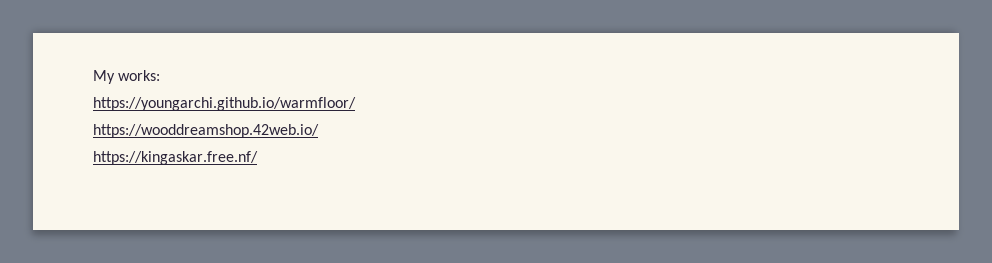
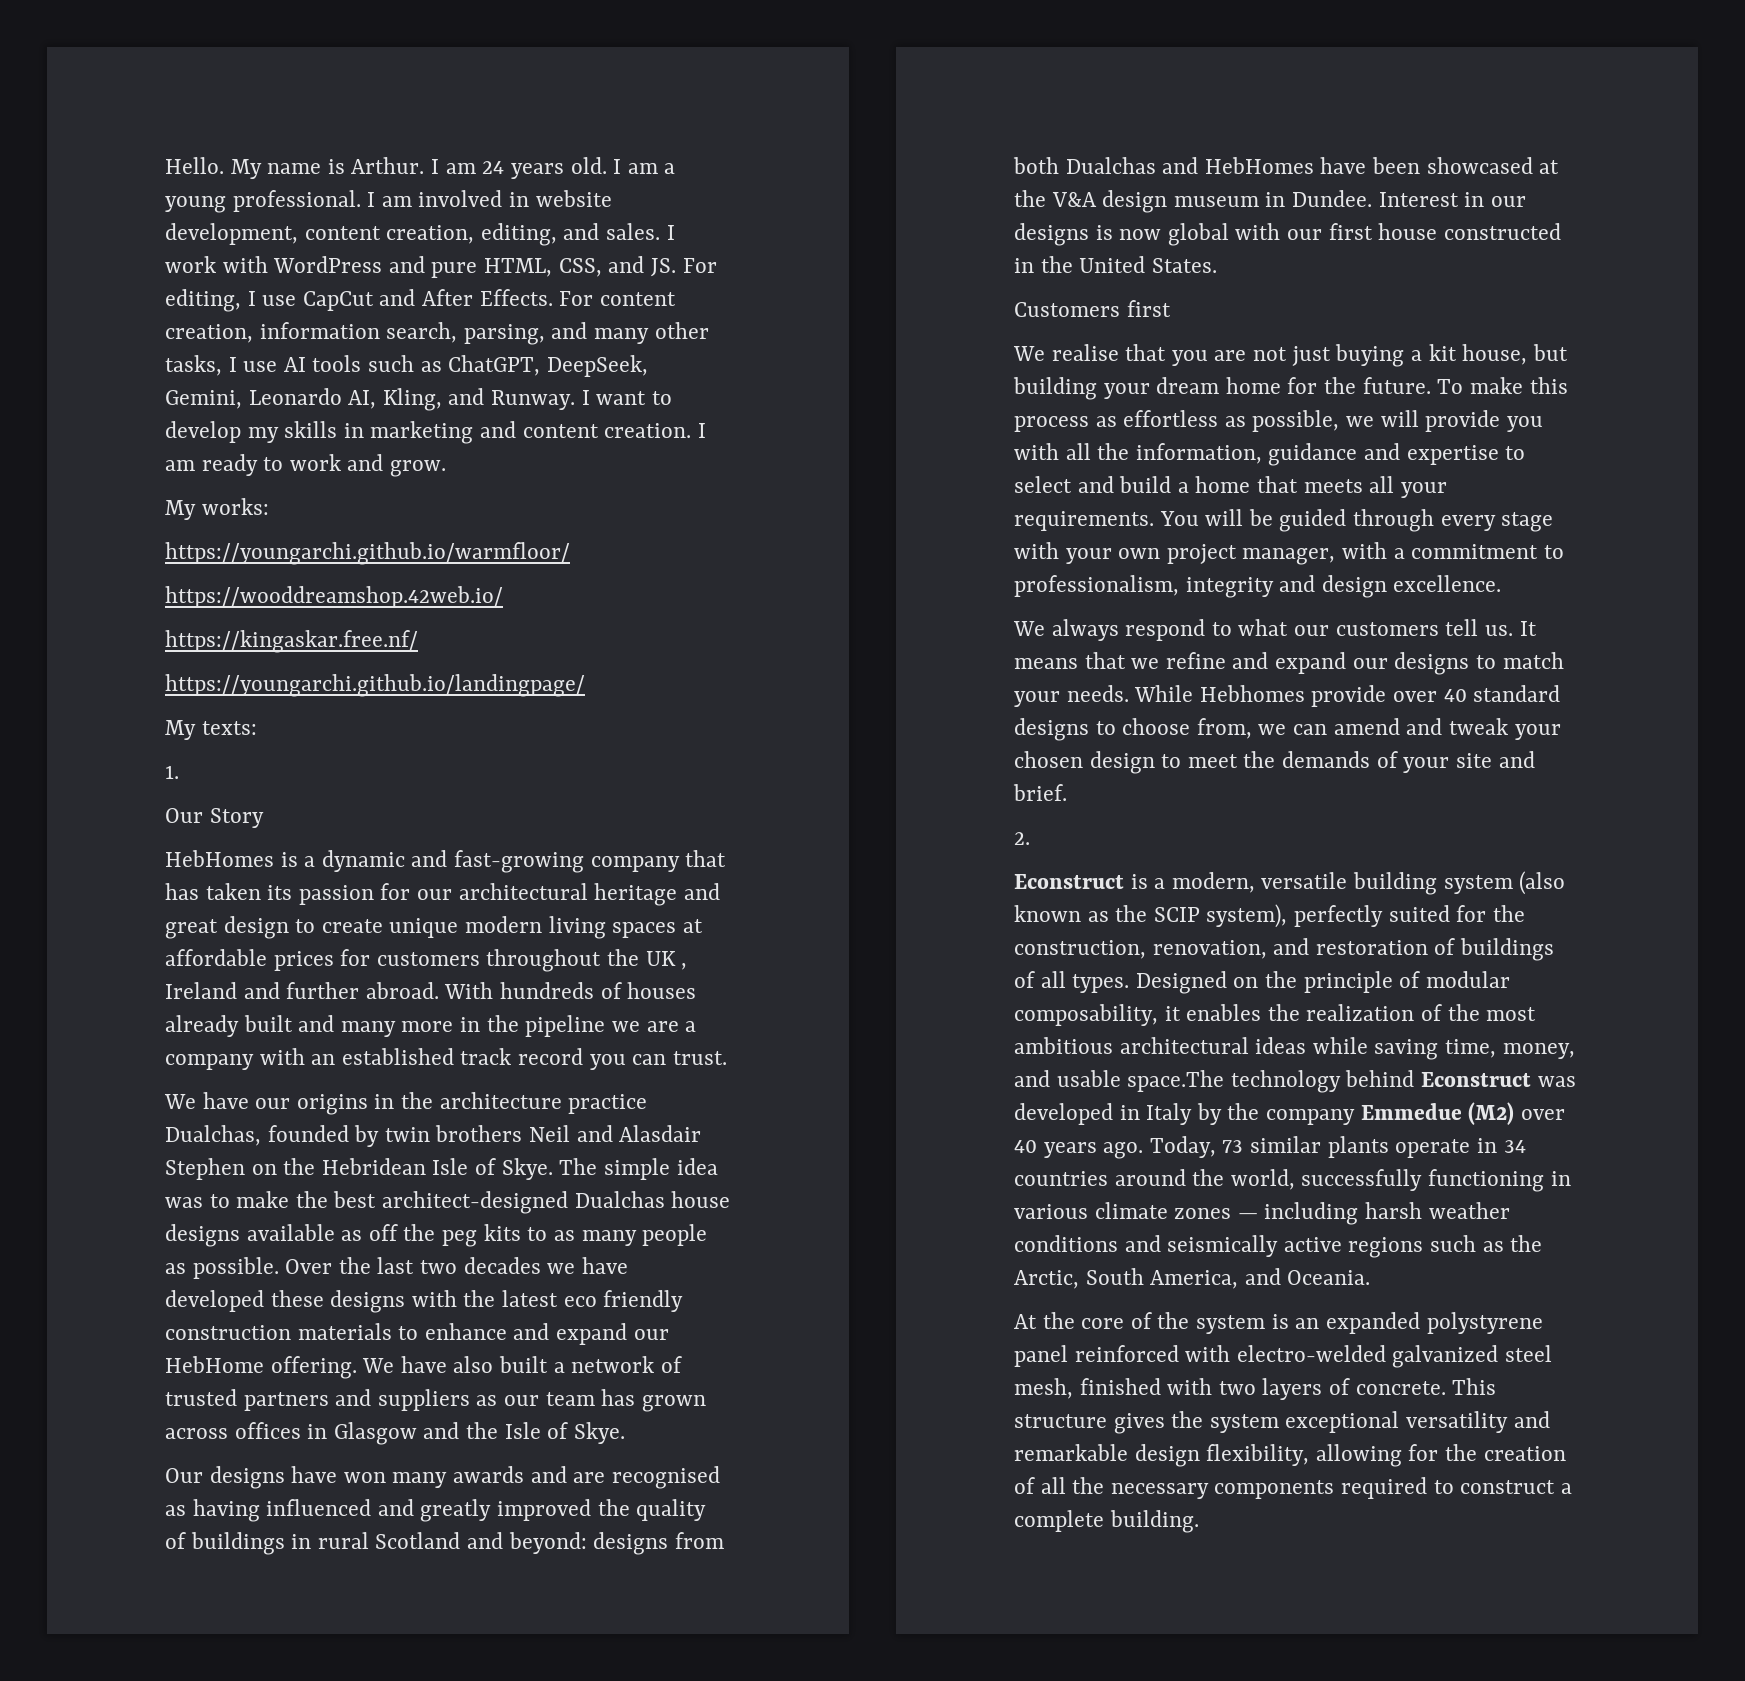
(93, 77) none -> [165,157,676,179] [165,190,612,213] [165,223,675,246] [165,256,717,278] [165,289,676,312] [165,322,709,345] [165,355,648,377] [165,388,672,411] [165,421,706,444] [165,454,447,477] Hello. My name is Arthur. I am 24 years old. I am a young professional. I am involved in website development, content creation, editing, and sales. I work with WordPress and pure HTML, CSS, and JS. For editing, I use CapCut and After Effects. For content creation, information search, parsing, and many other tasks, I use AI tools such as ChatGPT, DeepSeek, Gemini, Leonardo AI, Kling, and Runway. I want to develop my skills in marketing and content creation. I am ready to work and grow. //
(258, 158) none -> [165,674,585,697] [165,720,257,740] [165,765,179,779] [165,808,264,828] [165,850,727,873] [165,883,720,906] [165,916,703,939] [165,949,688,972] [165,982,697,999] [165,1015,697,1037] [165,1048,727,1070] [164,1092,648,1115] [165,1125,702,1147] [165,1158,718,1180] [165,1191,731,1214] [165,1224,708,1247] [165,1257,628,1279] [165,1290,684,1313] [165,1323,669,1345] [165,1356,682,1379] [165,1389,706,1412] [165,1422,625,1445] [165,1466,720,1489] [165,1499,707,1522] [165,1532,724,1555] [1013,157,1560,174] [1014,190,1526,213] [1014,223,1561,246] [1014,256,1217,273] [1014,300,1171,317] [1013,344,1568,367] [1013,377,1568,400] [1014,410,1543,432] [1014,443,1526,466] [1014,476,1447,498] [1014,509,1554,532] [1014,542,1564,565] [1014,575,1502,598] [1013,619,1537,641] [1014,652,1564,675] [1014,685,1561,707] [1014,718,1561,741] [1014,751,1535,774] [1013,784,1067,801] [1014,832,1030,845] [1014,871,1566,895] [1014,904,1525,928] [1014,938,1555,961] [1014,971,1510,994] [1014,1004,1537,1026] [1014,1037,1575,1060] [1014,1070,1576,1093] [1014,1102,1565,1125] [1014,1136,1526,1159] [1014,1169,1571,1192] [1014,1202,1510,1225] [1014,1235,1543,1258] [1014,1268,1371,1289] [1014,1312,1543,1334] [1014,1345,1553,1368] [1014,1378,1497,1400] [1014,1411,1550,1434] [1014,1444,1566,1467] [1014,1477,1572,1499] [1014,1510,1199,1533] // https://youngarchi.github.io/landingpage/ // My texts: // 1. // Our Story // HebHomes is a dynamic and fast-growing company that has taken its passion for our architectural heritage and great design to create unique modern living spaces at affordable prices for customers throughout the UK , Ireland and further abroad. With hundreds of houses already built and many more in the pipeline we are a company with an established track record you can trust. // We have our origins in the architecture practice Dualchas, founded by twin brothers Neil and Alasdair Stephen on the Hebridean Isle of Skye. The simple idea was to make the best architect-designed Dualchas house designs available as off the peg kits to as many people as possible. Over the last two decades we have developed these designs with the latest eco friendly construction materials to enhance and expand our HebHome offering. We have also built a network of trusted partners and suppliers as our team has grown across offices in Glasgow and the Isle of Skye. // Our designs have won many awards and are recognised as having influenced and greatly improved the quality of buildings in rural Scotland and beyond: designs from both Dualchas and HebHomes have been showcased at the V&A design museum in Dundee. Interest in our designs is now global with our first house constructed in the United States. // Customers first // We realise that you are not just buying a kit house, but building your dream home for the future. To make this process as effortless as possible, we will provide you with all the information, guidance and expertise to select and build a home that meets all your requirements. You will be guided through every stage with your own project manager, with a commitment to professionalism, integrity and design excellence. // We always respond to what our customers tell us. It means that we refine and expand our designs to match your needs. While Hebhomes provide over 40 standard designs to choose from, we can amend and tweak your chosen design to meet the demands of your site and brief. // 2. // Econstruct is a modern, versatile building system (also known as the SCIP system), perfectly suited for the construction, renovation, and restoration of buildings of all types. Designed on the principle of modular composability, it enables the realization of the most ambitious architectural ideas while saving time, money, and usable space.The technology behind Econstruct was developed in Italy by the company Emmedue (M2) over 40 years ago. Today, 73 similar plants operate in 34 countries around the world, successfully functioning in various climate zones — including harsh weather conditions and seismically active regions such as the Arctic, South America, and Oceania. // At the core of the system is an expanded polystyrene panel reinforced with electro-welded galvanized steel mesh, finished with two layers of concrete. This structure gives the system exceptional versatility and remarkable design flexibility, allowing for the creation of all the necessary components required to construct a complete building.

